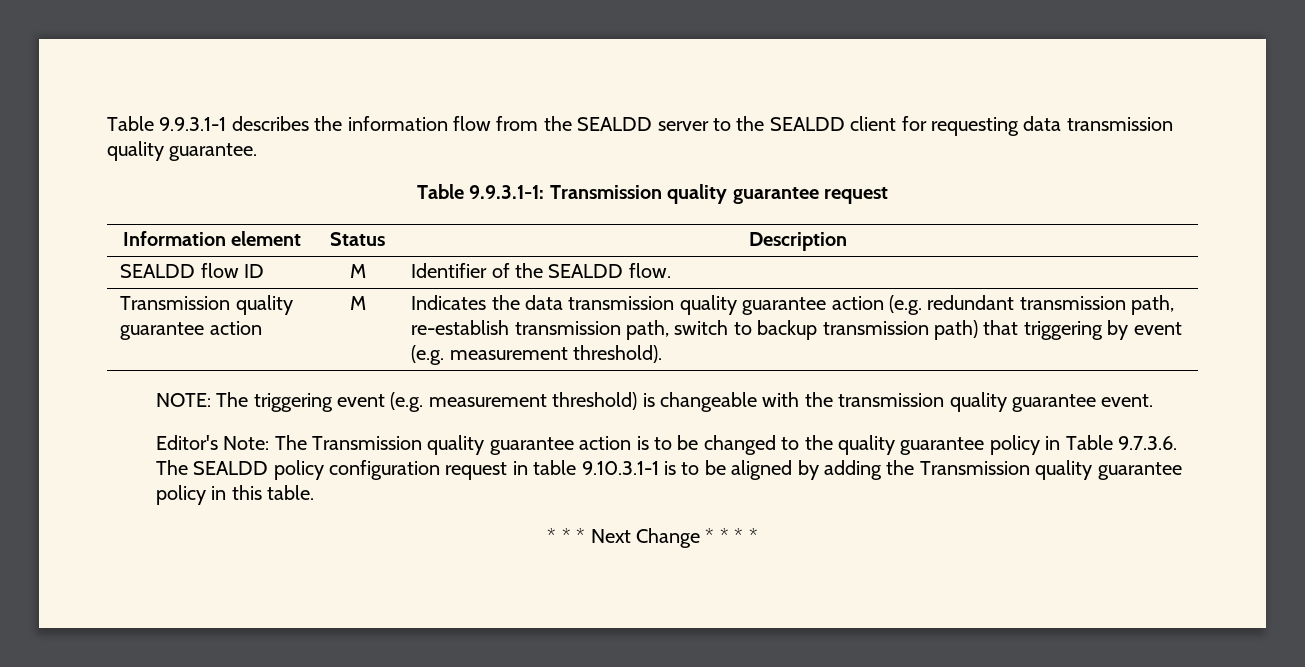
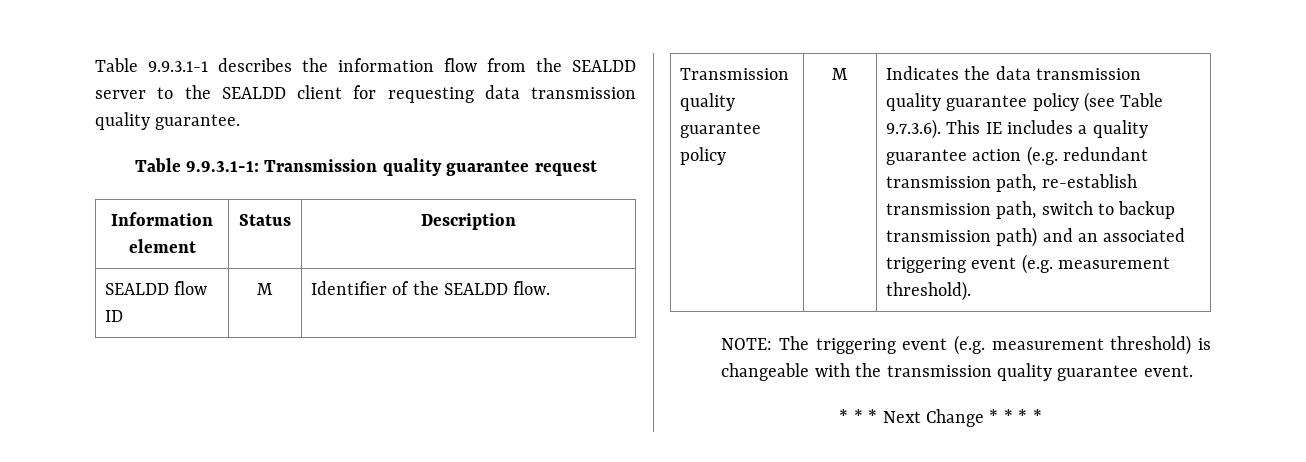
[209,321,262,335] action -> [679,147,726,165] policy
(827, 306) none -> [1032,92,1164,112] [885,119,1148,139] [885,149,967,165] policy (see Table 9.7.3.6). This IE includes a quality guarantee
[983,320,1129,340] that triggering by -> [1042,228,1186,242] [885,257,966,273] and an associated triggering
[155,435,1178,455] [155,460,1182,480] [155,485,315,505] // Editor's Note: The Transmission quality guarantee action is to be changed to the quality guarantee policy in Table 9.7.3.6. The SEALDD policy configuration request in table 9.10.3.1-1 is to be aligned by adding the Transmission quality guarantee policy in this table. -> (1193, 371) none

